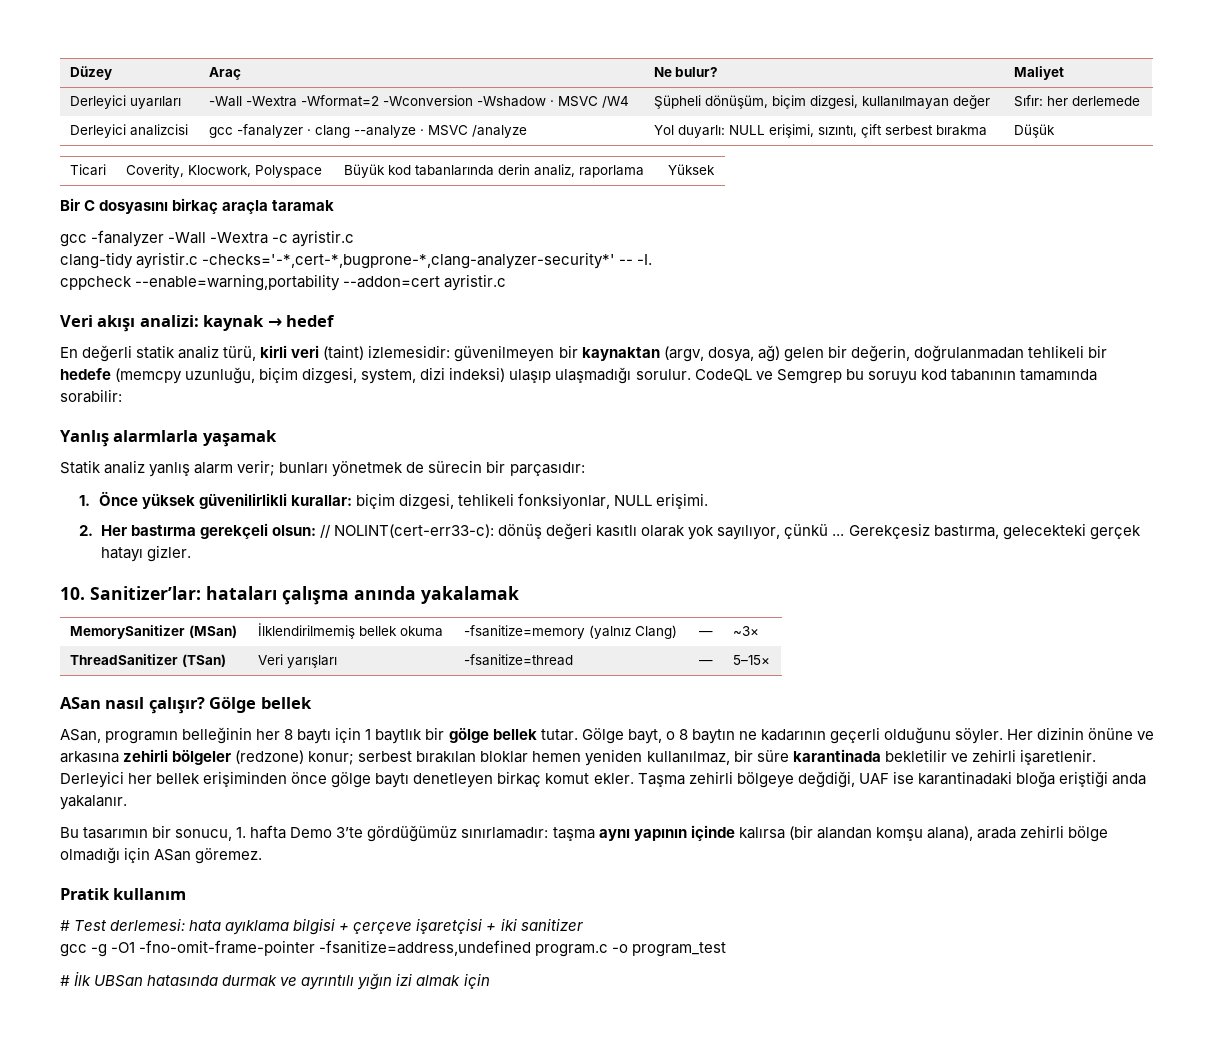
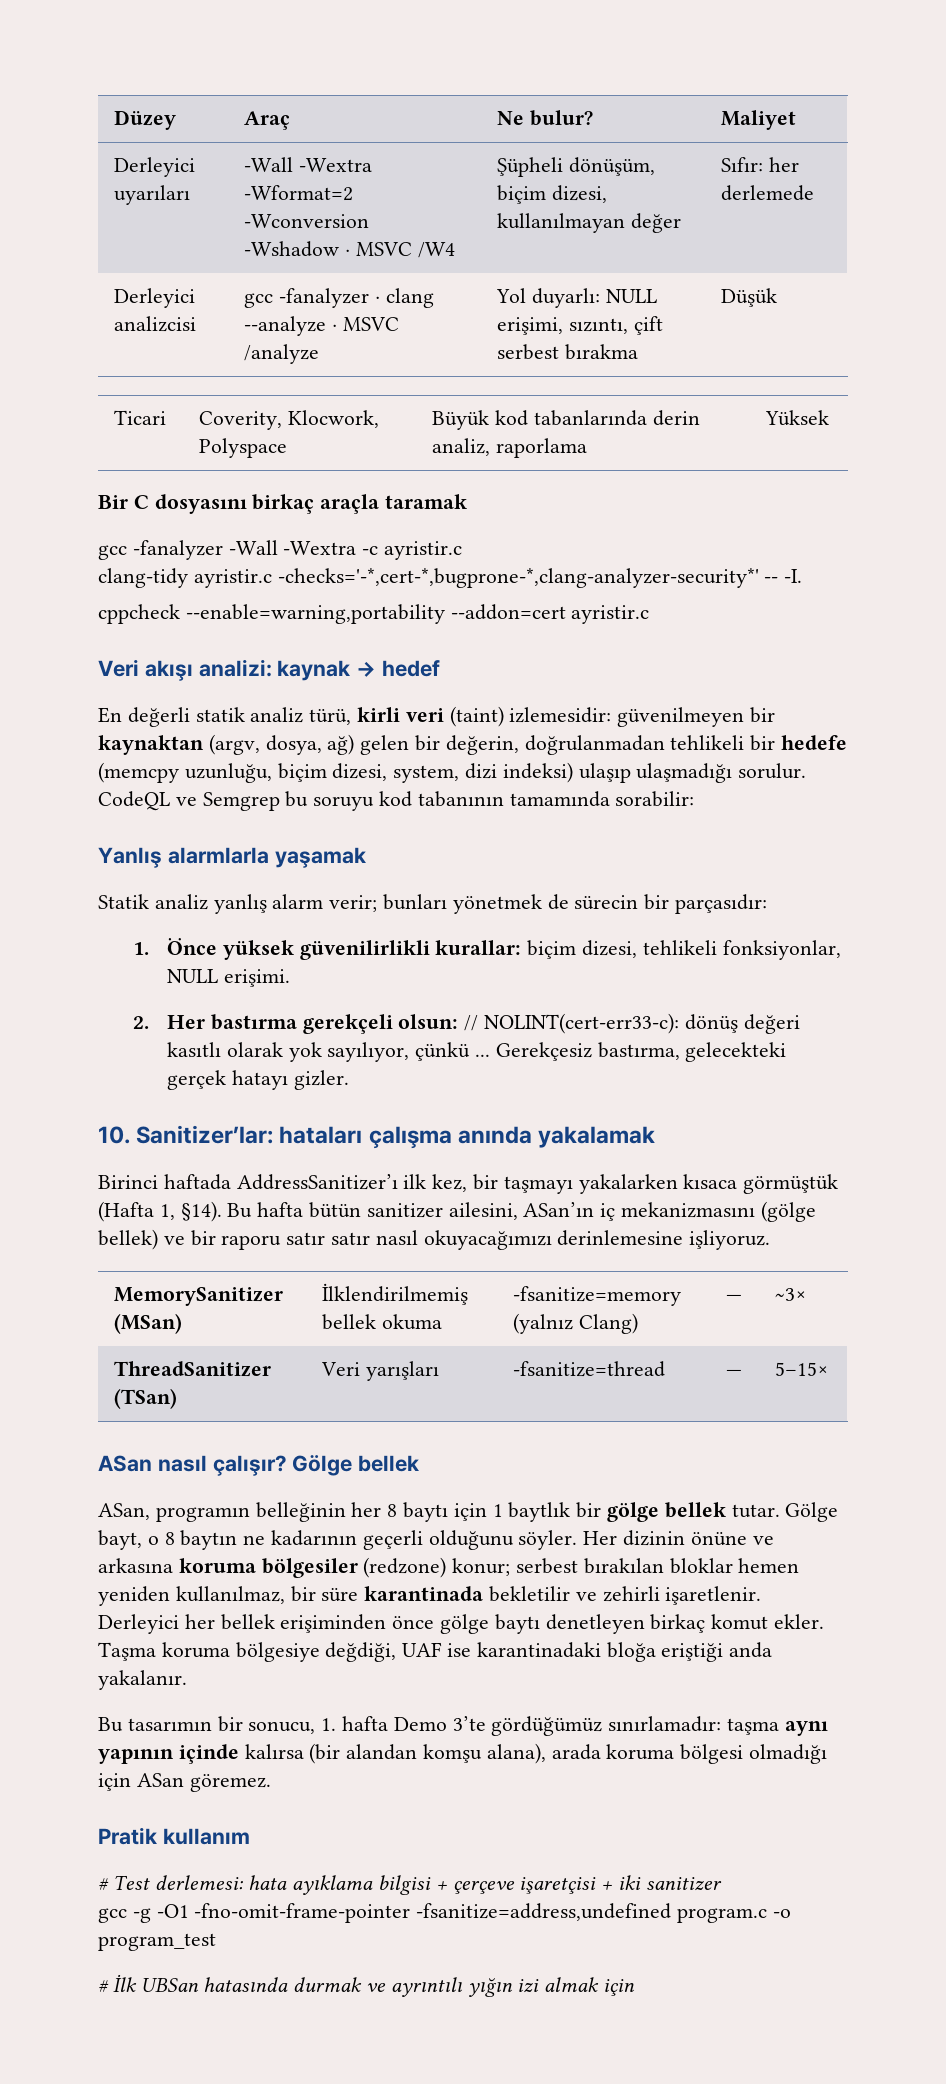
[809,95,858,109] dizgesi, -> [551,185,607,203] dizesi,
[302,367,358,384] dizgesi, -> [332,763,388,781] dizesi,
[398,493,454,510] dizgesi, -> [582,940,638,958] dizesi,
(519, 595) none -> [98,1174,839,1194] [98,1201,816,1222] [98,1229,771,1250] // Birinci haftada AddressSanitizer’ı ilk kez, bir taşmayı yakalarken kısaca görmüştük (Hafta 1, §14). Bu hafta bütün sanitizer ailesini, ASan’ın iç mekanizmasını (gölge bellek) ve bir raporu satır satır nasıl okuyacağımızı derinlemesine işliyoruz.
[123,749,232,765] zehirli bölgeler -> [178,1558,358,1578] koruma bölgesiler
[688,771,794,788] zehirli bölgeye -> [161,1642,320,1662] koruma bölgesiye
[1019,825,1109,842] zehirli bölge -> [606,1744,744,1764] koruma bölgesi

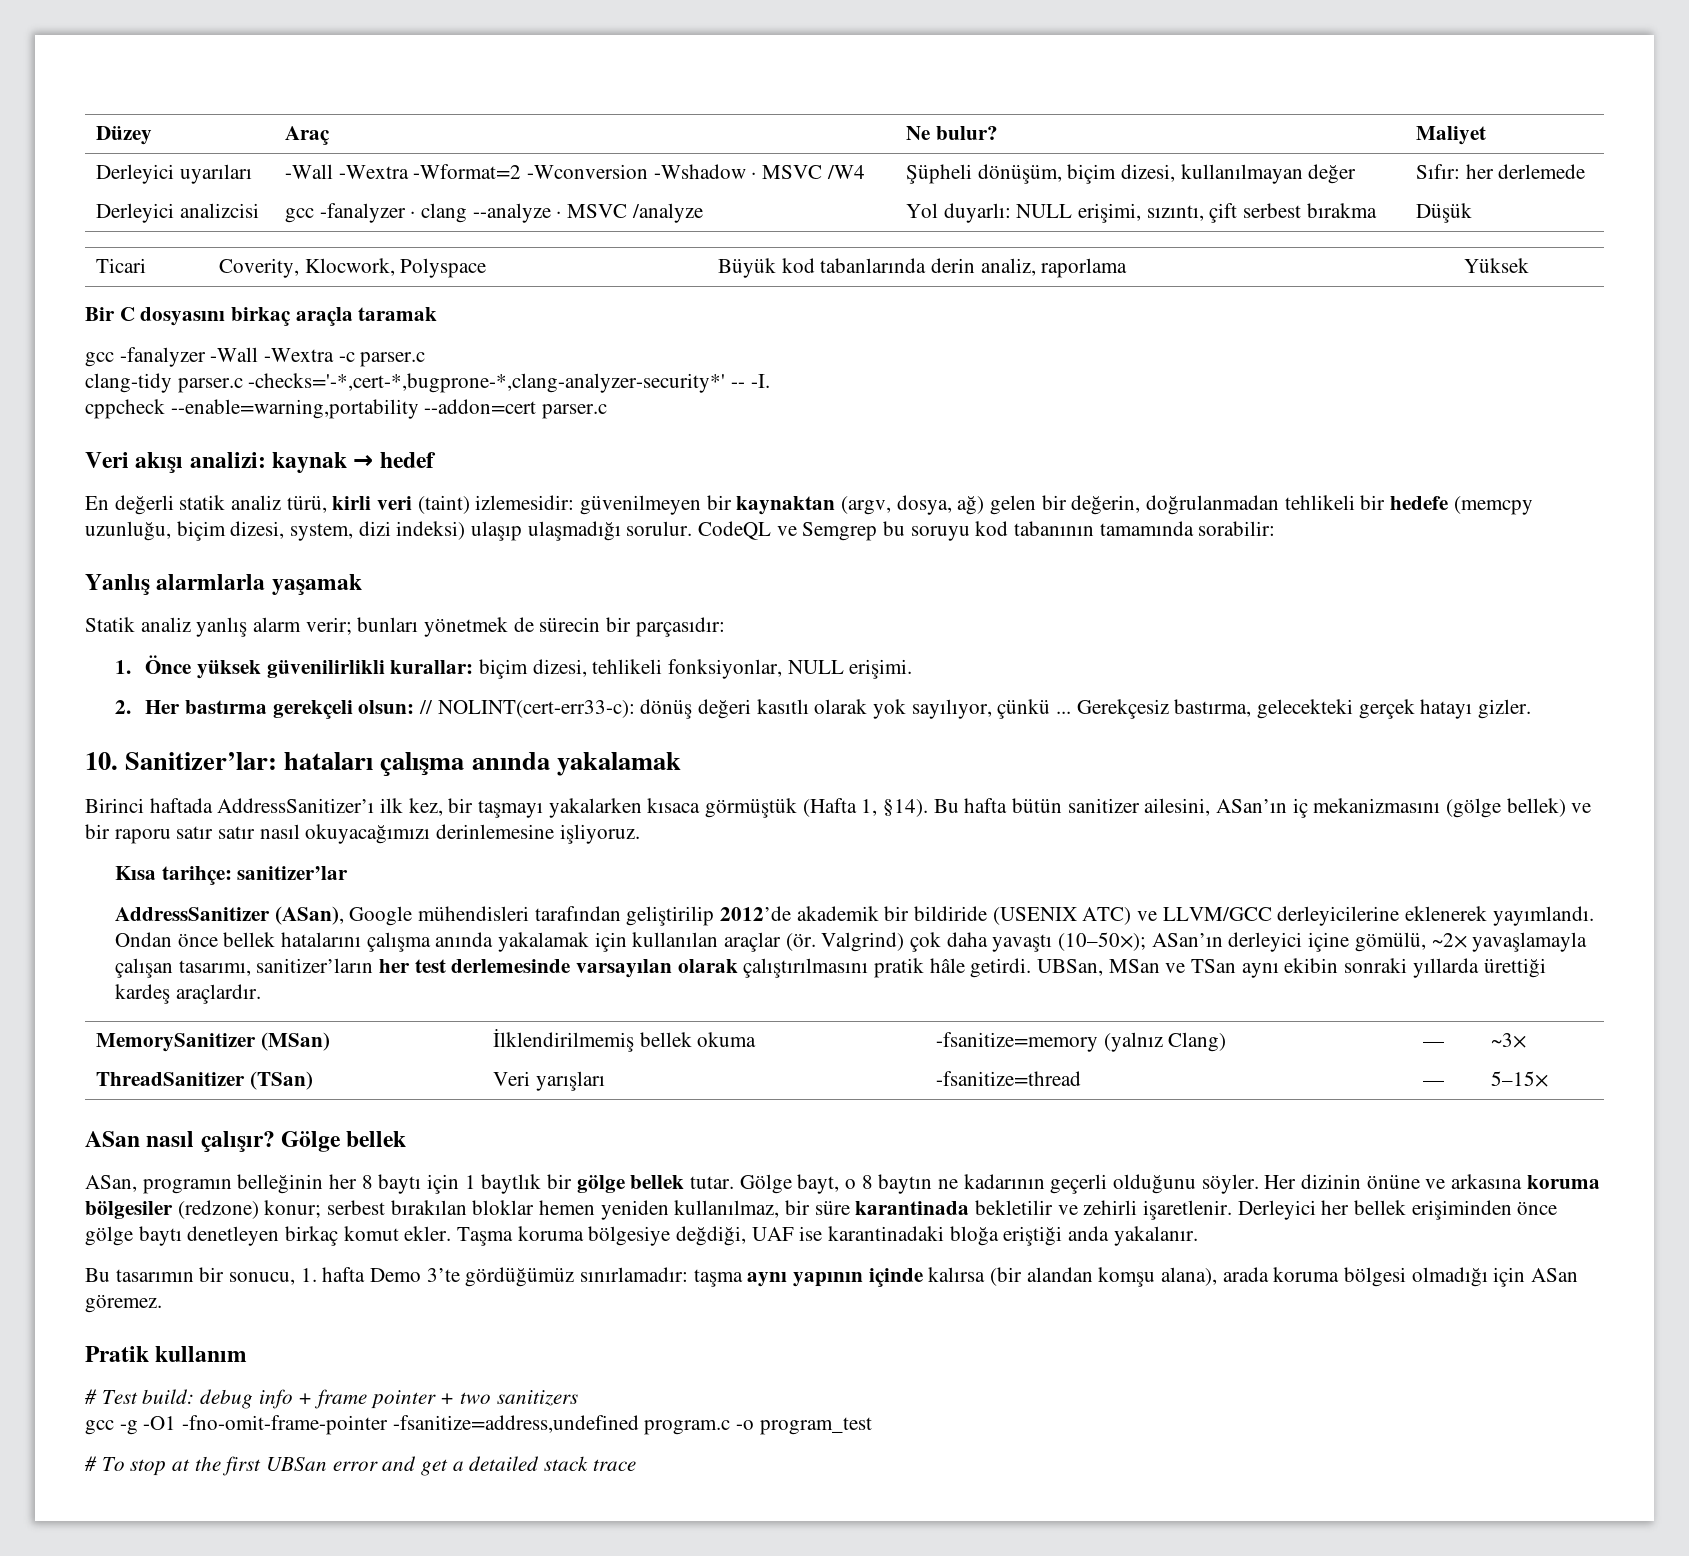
[384,541,463,560] ayristir.c -> [360,352,426,367] parser.c
[193,569,272,588] ayristir.c -> [177,378,243,393] parser.c
[571,605,650,624] ayristir.c -> [542,404,608,419] parser.c
(771, 1240) none -> [115,866,349,885] [115,906,1594,926] [115,932,1588,952] [115,958,1546,978] [115,984,261,1004] // Kısa tarihçe: sanitizer’lar // AddressSanitizer (ASan), Google mühendisleri tarafından geliştirilip 2012’de akademik bir bildiride (USENIX ATC) ve LLVM/GCC derleyicilerine eklenerek yayımlandı. Ondan önce bellek hatalarını çalışma anında yakalamak için kullanılan araçlar (ör. Valgrind) çok daha yavaştı (10–50×); ASan’ın derleyici içine gömülü, ~2× yavaşlamayla çalışan tasarımı, sanitizer’ların her test derlemesinde varsayılan olarak çalıştırılmasını pratik hâle getirdi. UBSan, MSan ve TSan aynı ekibin sonraki yıllarda ürettiği kardeş araçlardır.
[154,1875,722,1895] derlemesi: hata ayıklama bilgisi + çerçeve işaretçisi + iki sanitizer -> [142,1389,578,1409] build: debug info + frame pointer + two sanitizers
[112,1974,636,1997] İlk UBSan hatasında durmak ve ayrıntılı yığın izi almak için -> [101,1456,636,1476] To stop at the first UBSan error and get a detailed stack trace

